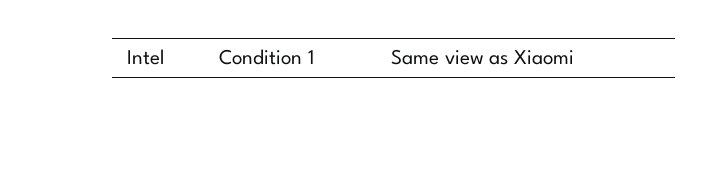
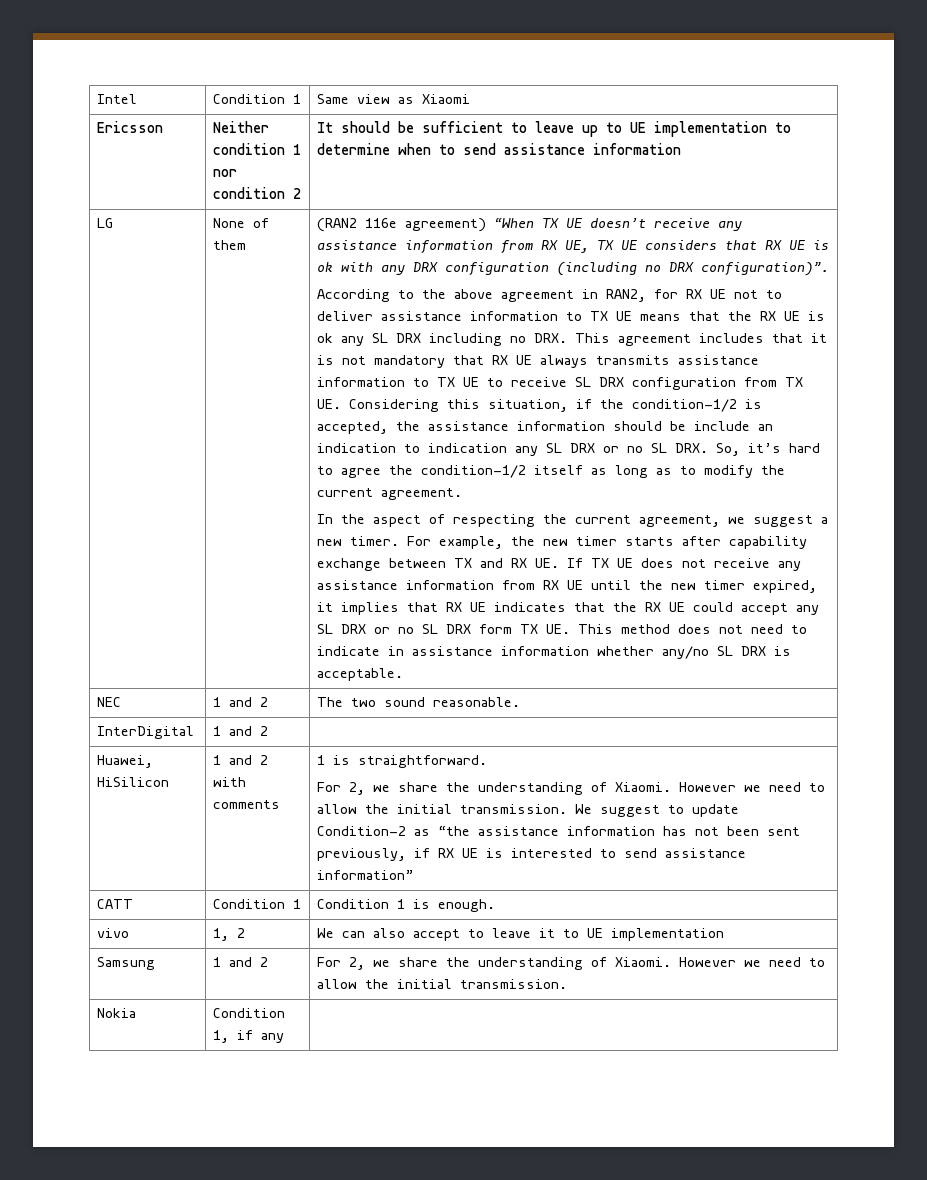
(575, 57) none -> [97,121,164,133] [213,121,270,133] [213,143,302,155] [213,169,238,177] [213,187,302,199] [317,121,792,137] [317,143,682,155] [97,218,114,228] [213,218,270,228] [213,240,247,250] [317,218,743,232] [317,240,830,254] [317,262,830,276] [317,289,783,302] [317,311,826,321] [317,333,828,346] [317,355,760,368] [317,377,804,390] [317,399,763,412] [317,421,774,434] [317,443,821,456] [317,465,786,478] [317,488,463,500] [317,514,829,527] [317,536,808,549] [317,558,802,571] [317,580,818,593] [317,602,820,615] [317,624,808,634] [317,646,792,659] [317,668,404,681] [97,697,122,707] [213,697,269,707] [317,697,521,707] [97,726,195,739] [213,726,269,736] [97,755,154,768] [97,777,170,787] [213,755,269,765] [213,777,247,787] [213,800,281,809] [317,755,488,768] [317,782,826,795] [317,804,740,817] [317,826,801,836] [317,848,747,861] [317,870,415,880] [97,899,134,909] [213,899,302,909] [317,899,496,912] [97,928,130,938] [213,928,246,941] [317,928,725,941] [97,957,156,970] [213,957,269,967] [317,957,826,970] [317,979,568,989] [97,1008,137,1018] [213,1008,286,1018] [213,1030,285,1043] // Ericsson | Neither condition 1 nor condition 2 | It should be sufficient to leave up to UE implementation to determine when to send assistance information // LG | None of them | (RAN2 116e agreement) “When TX UE doesn’t receive any assistance information from RX UE, TX UE considers that RX UE is ok with any DRX configuration (including no DRX configuration)”. // According to the above agreement in RAN2, for RX UE not to deliver assistance information to TX UE means that the RX UE is ok any SL DRX including no DRX. This agreement includes that it is not mandatory that RX UE always transmits assistance information to TX UE to receive SL DRX configuration from TX UE. Considering this situation, if the condition-1/2 is accepted, the assistance information should be include an indication to indication any SL DRX or no SL DRX. So, it’s hard to agree the condition-1/2 itself as long as to modify the current agreement. // In the aspect of respecting the current agreement, we suggest a new timer. For example, the new timer starts after capability exchange between TX and RX UE. If TX UE does not receive any assistance information from RX UE until the new timer expired, it implies that RX UE indicates that the RX UE could accept any SL DRX or no SL DRX form TX UE. This method does not need to indicate in assistance information whether any/no SL DRX is acceptable. // NEC | 1 and 2 | The two sound reasonable. // InterDigital | 1 and 2 | // Huawei, HiSilicon | 1 and 2 with comments | 1 is straightforward. // For 2, we share the understanding of Xiaomi. However we need to allow the initial transmission. We suggest to update Condition-2 as “the assistance information has not been sent previously, if RX UE is interested to send assistance information” // CATT | Condition 1 | Condition 1 is enough. // vivo | 1, 2 | We can also accept to leave it to UE implementation // Samsung | 1 and 2 | For 2, we share the understanding of Xiaomi. However we need to allow the initial transmission. // Nokia | Condition 1, if any |

